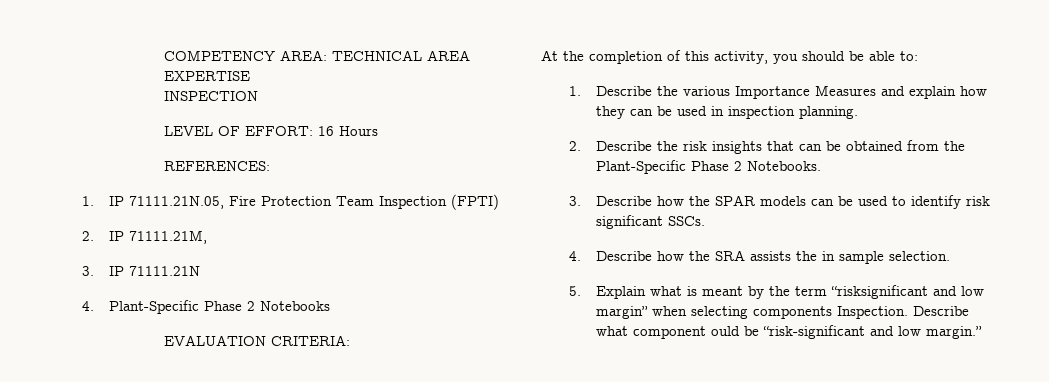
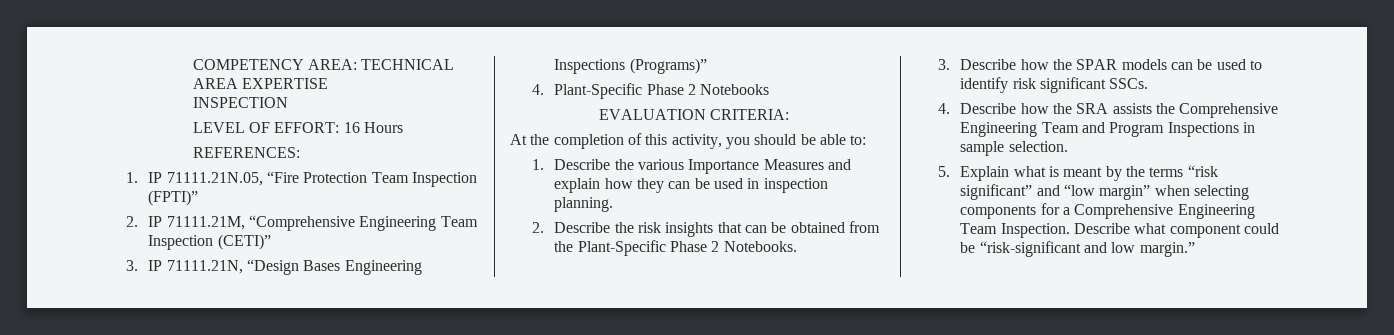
[229,196,257,206] Fire -> [266,171,299,183] “Fire
[451,194,500,210] (FPTI) -> [148,190,199,206] (FPTI)”
[81,266,201,276] // 3. IP 71111.21N -> [248,215,478,231] [148,234,271,250] [126,259,422,275] [554,58,707,74] “Comprehensive Engineering Team Inspection (CETI)” // 3. IP 71111.21N, “Design Bases Engineering Inspections (Programs)”
(818, 256) none -> [1179,103,1279,118] [960,122,1239,137] Comprehensive Engineering Team and Program Inspections
[795,285,985,299] [596,306,833,319] term “risksignificant and low margin” when selecting components -> [1149,165,1218,177] [960,184,1249,200] [960,203,1255,219] [960,223,998,234] terms “risk significant” and “low margin” when selecting components for a Comprehensive Engineering Team
[711,326,741,336] ould -> [1243,223,1279,234] could

